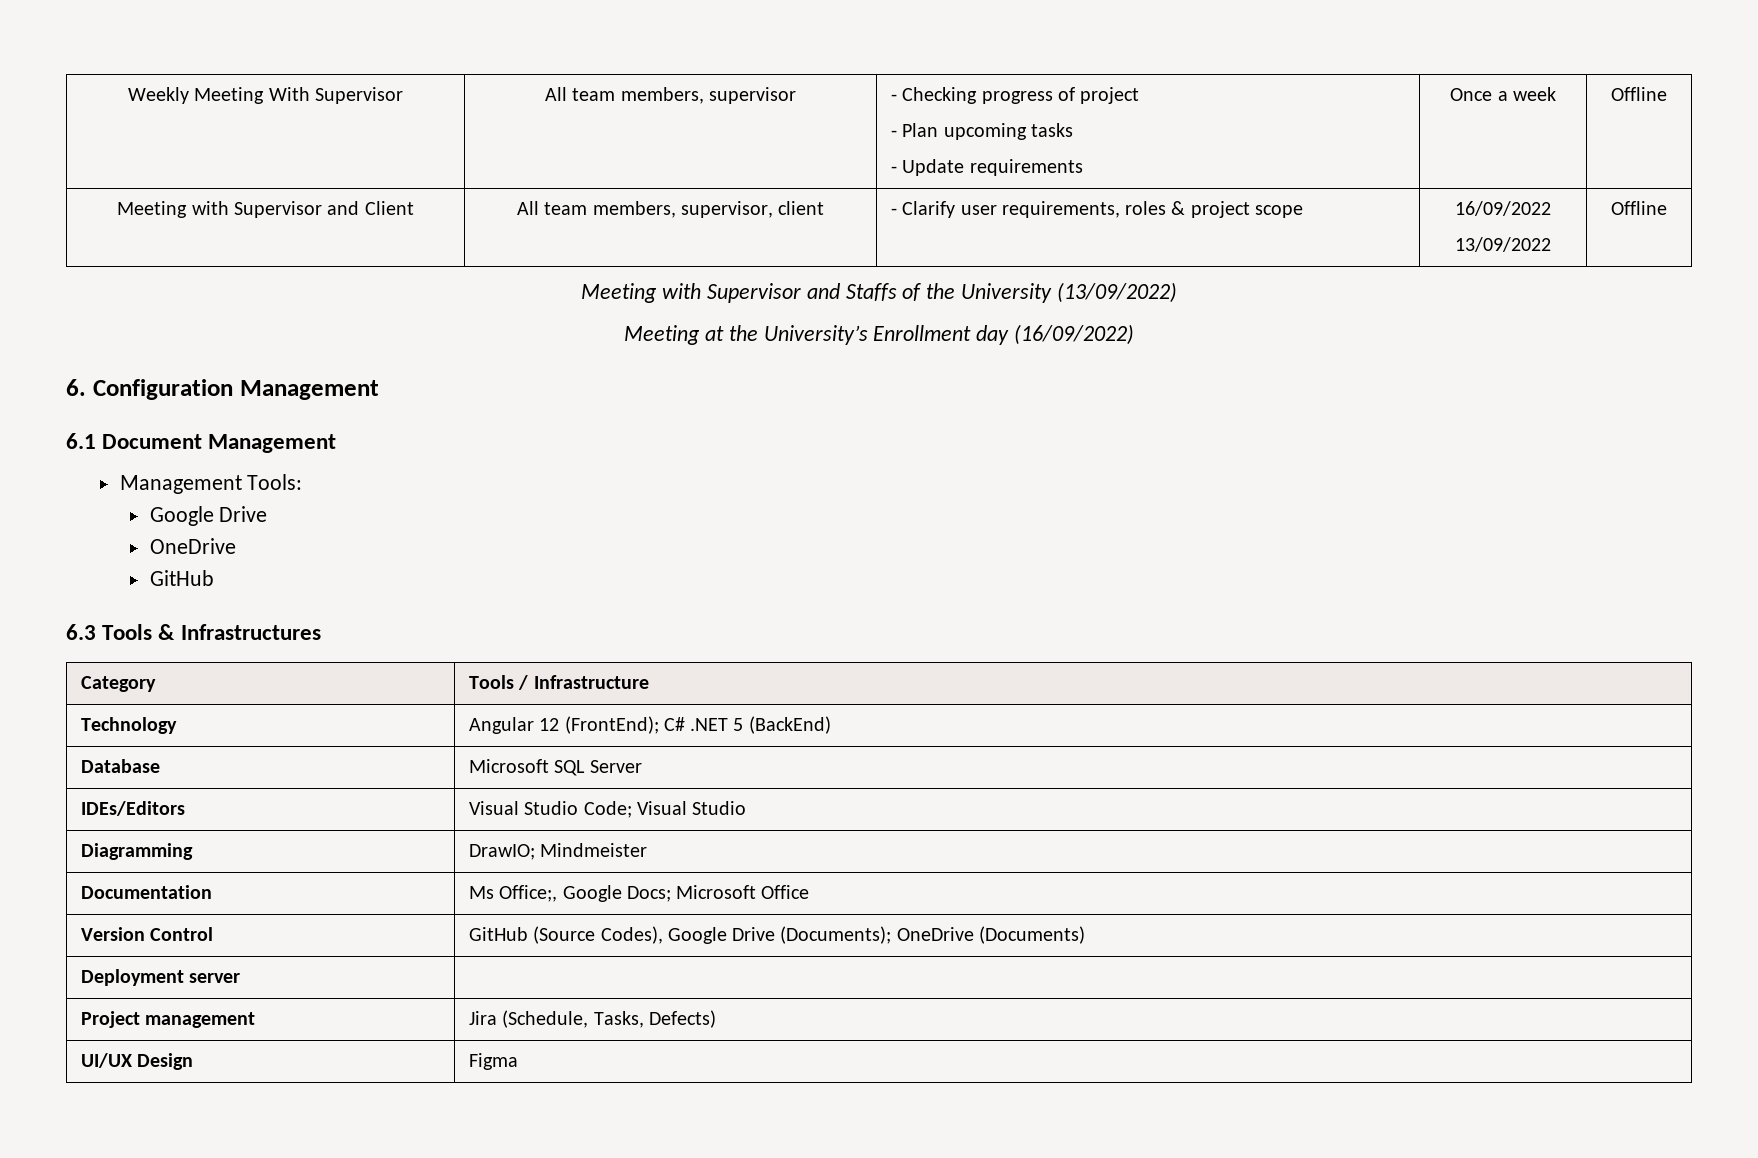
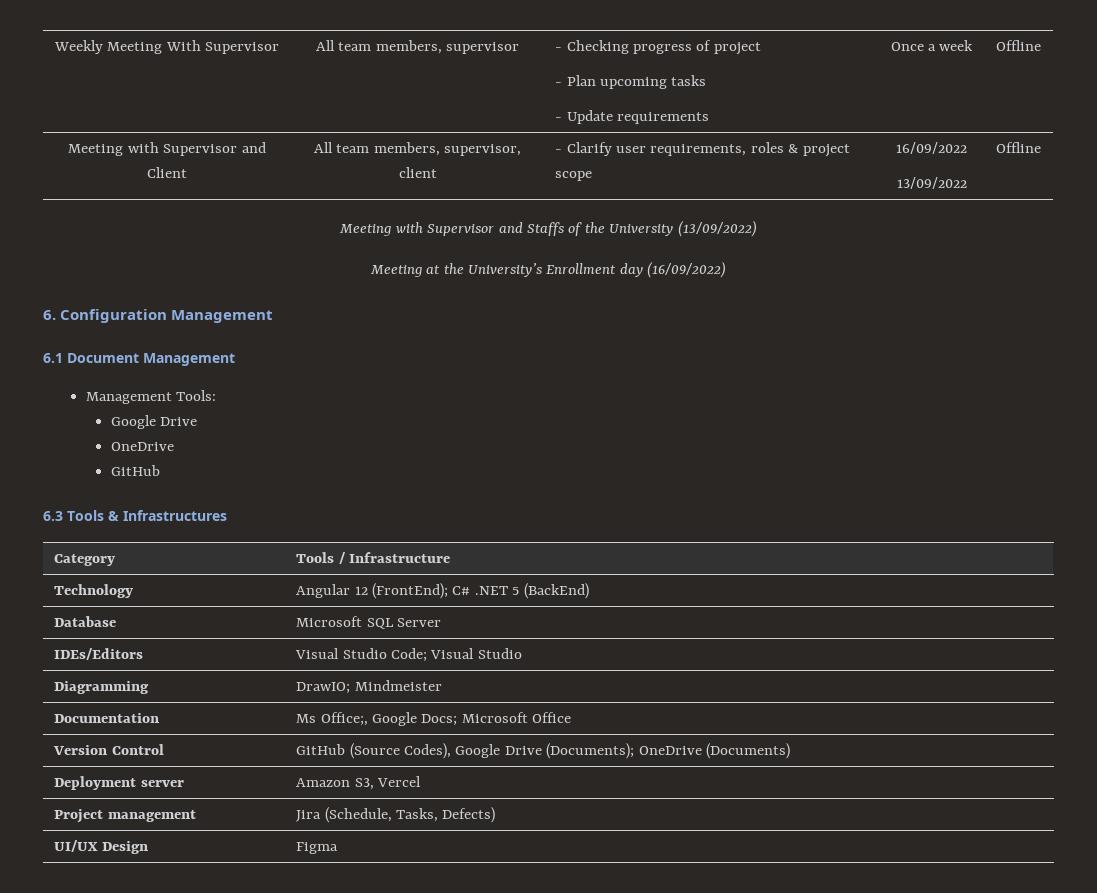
(241, 978) none -> [296,776,422,790] Amazon S3, Vercel

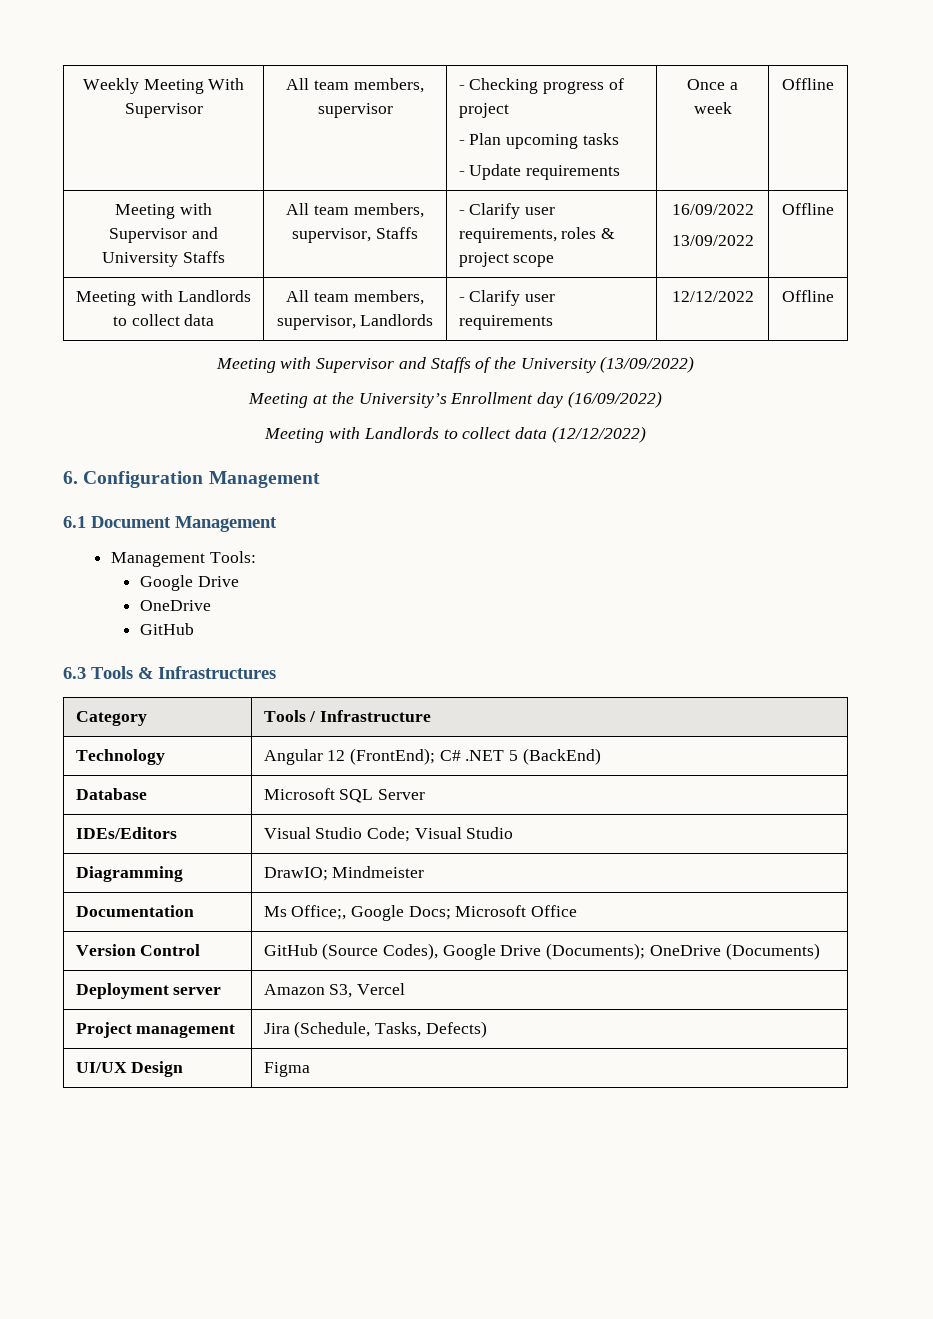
[147,167,187,178] [313,142,522,156] [398,167,437,178] Client | All team members, supervisor, client -> [102,251,225,267] [286,203,424,218] [292,227,418,243] University Staffs | All team members, supervisor, Staffs
(1041, 147) none -> [76,290,251,306] [112,314,215,326] [286,290,424,305] [276,314,434,330] [458,290,555,306] [458,315,553,330] [671,291,754,302] [782,290,834,302] // Meeting with Landlords to collect data | All team members, supervisor, Landlords | - Clarify user requirements | 12/12/2022 | Offline
(727, 269) none -> [264,426,646,443] // Meeting with Landlords to collect data (12/12/2022)

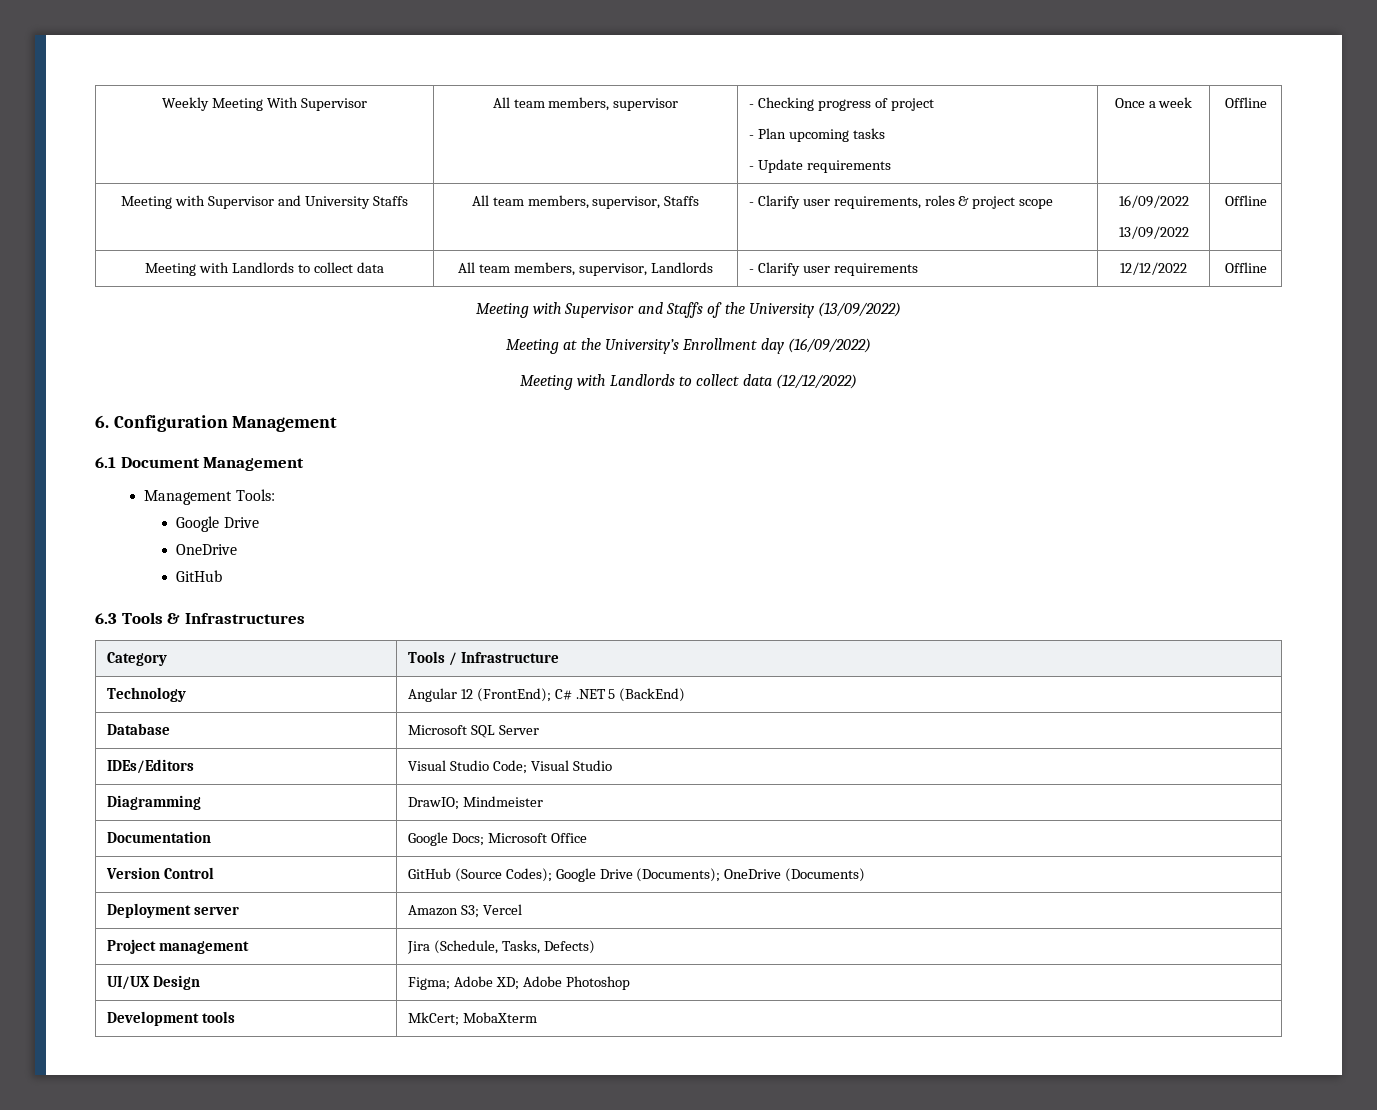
[263,905,347,920] Ms Office;, -> (211, 837) none
[382,943,438,960] Codes), -> [505,868,552,882] Codes);
[329,984,353,998] S3, -> [460,905,479,918] S3;
[263,1062,310,1077] Figma -> [407,976,630,990] [106,1011,235,1026] [407,1012,537,1026] Figma; Adobe XD; Adobe Photoshop // Development tools | MkCert; MobaXterm

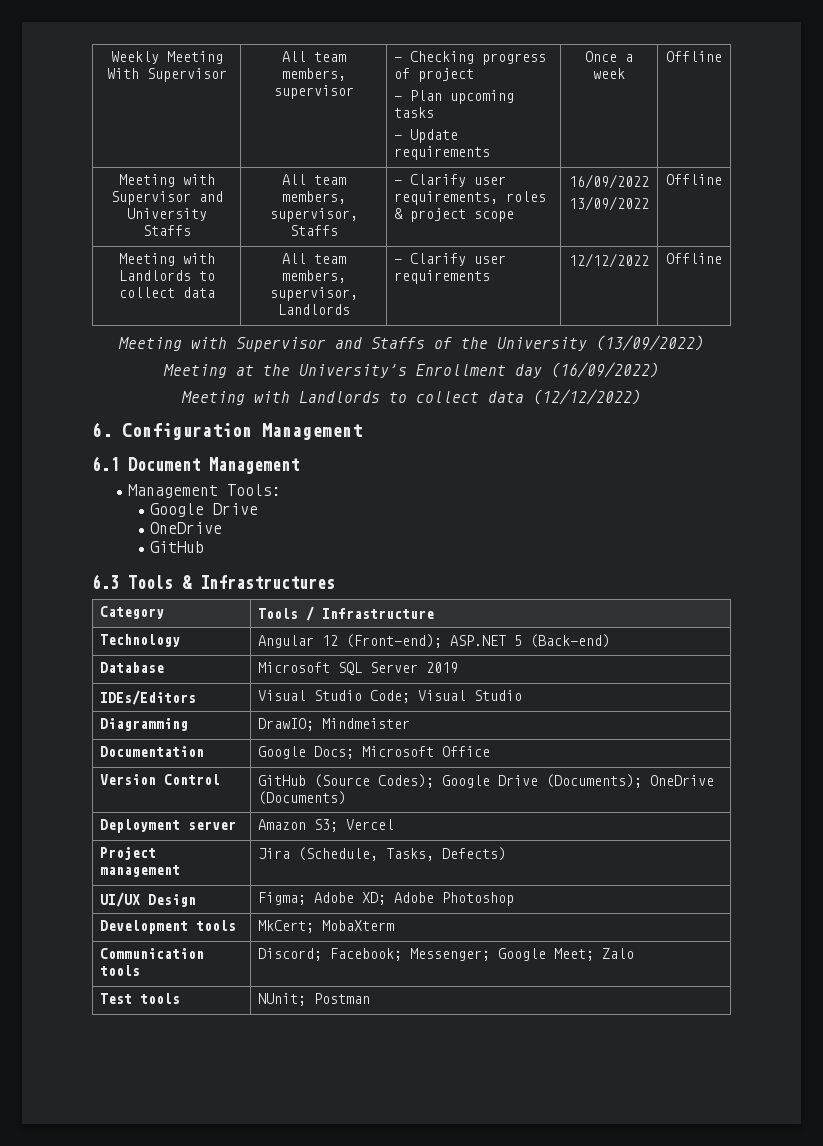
[476,688,686,702] (FrontEnd); C# .NET 5 (BackEnd) -> [345,634,610,648] (Front-end); ASP.NET 5 (Back-end)
(539, 730) none -> [425,662,458,673] 2019
(537, 1017) none -> [99,948,204,959] [99,965,140,976] [257,948,634,961] [99,993,180,1004] [257,993,370,1006] // Communication tools | Discord; Facebook; Messenger; Google Meet; Zalo // Test tools | NUnit; Postman

